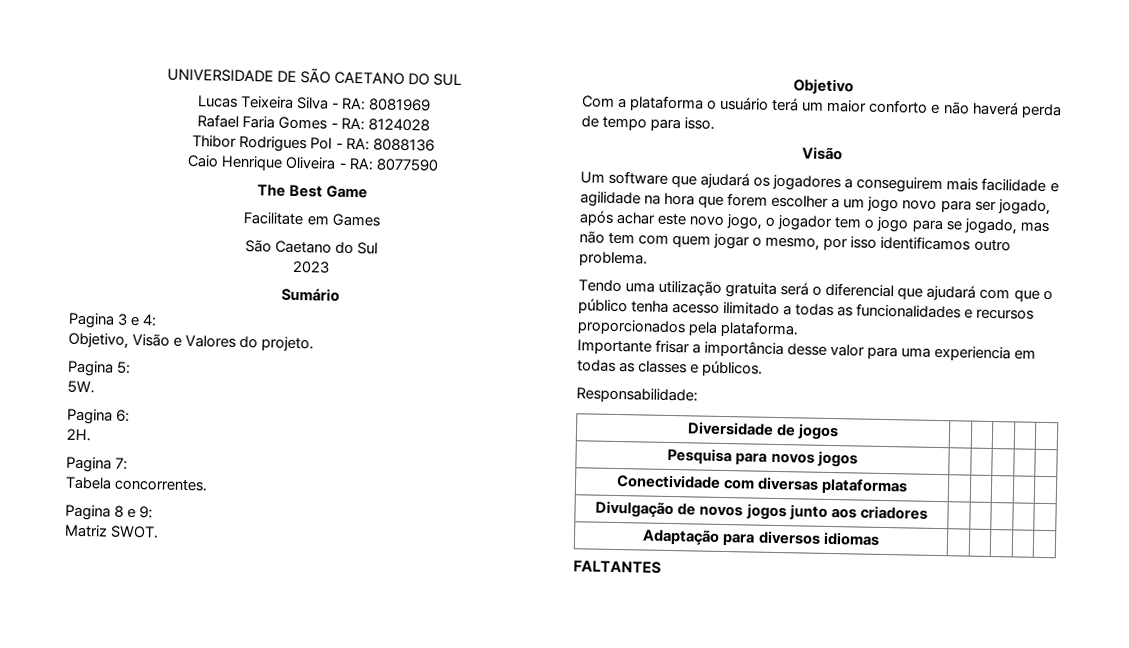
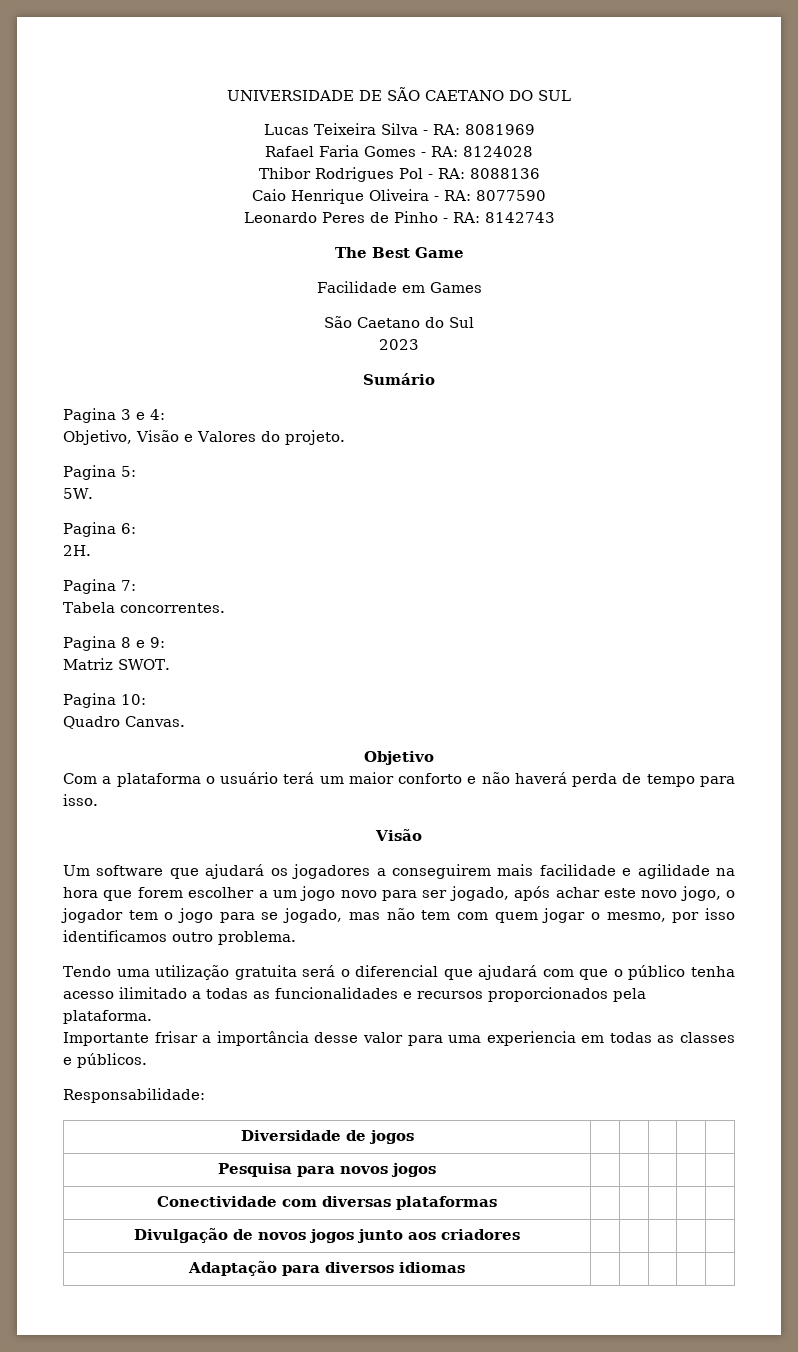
(439, 165) none -> [243,211,555,223] // Leonardo Peres de Pinho - RA: 8142743
[243,211,305,226] Facilitate -> [316,281,397,293] Facilidade
(160, 532) none -> [63,693,146,708] [63,716,185,729] // Pagina 10: // Quadro Canvas.
[573,560,661,574] // FALTANTES -> (465, 1267) none

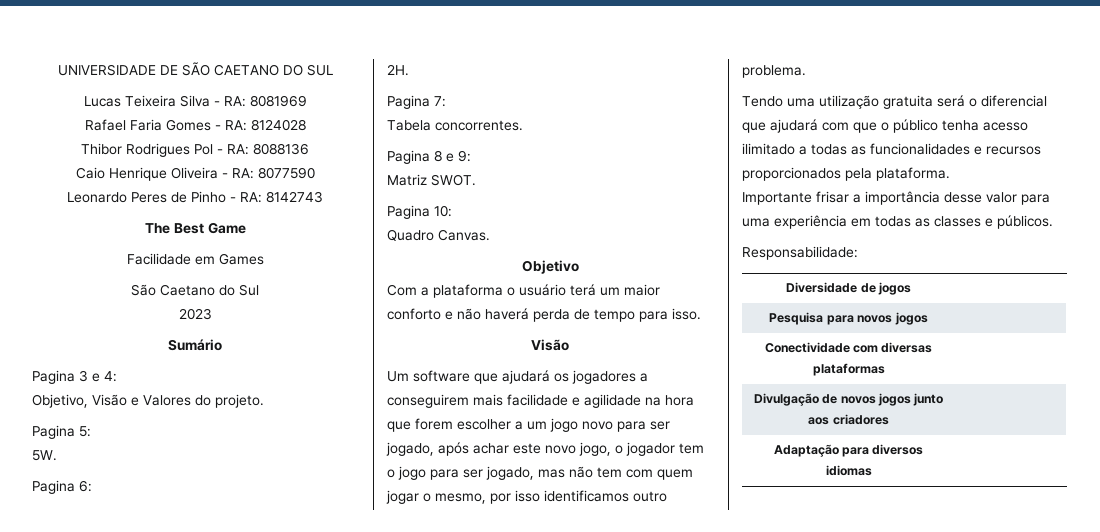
[261,912,279,920] se -> [463,469,483,478] ser
[486,1031,576,1046] experiencia -> [774,215,847,229] experiência

